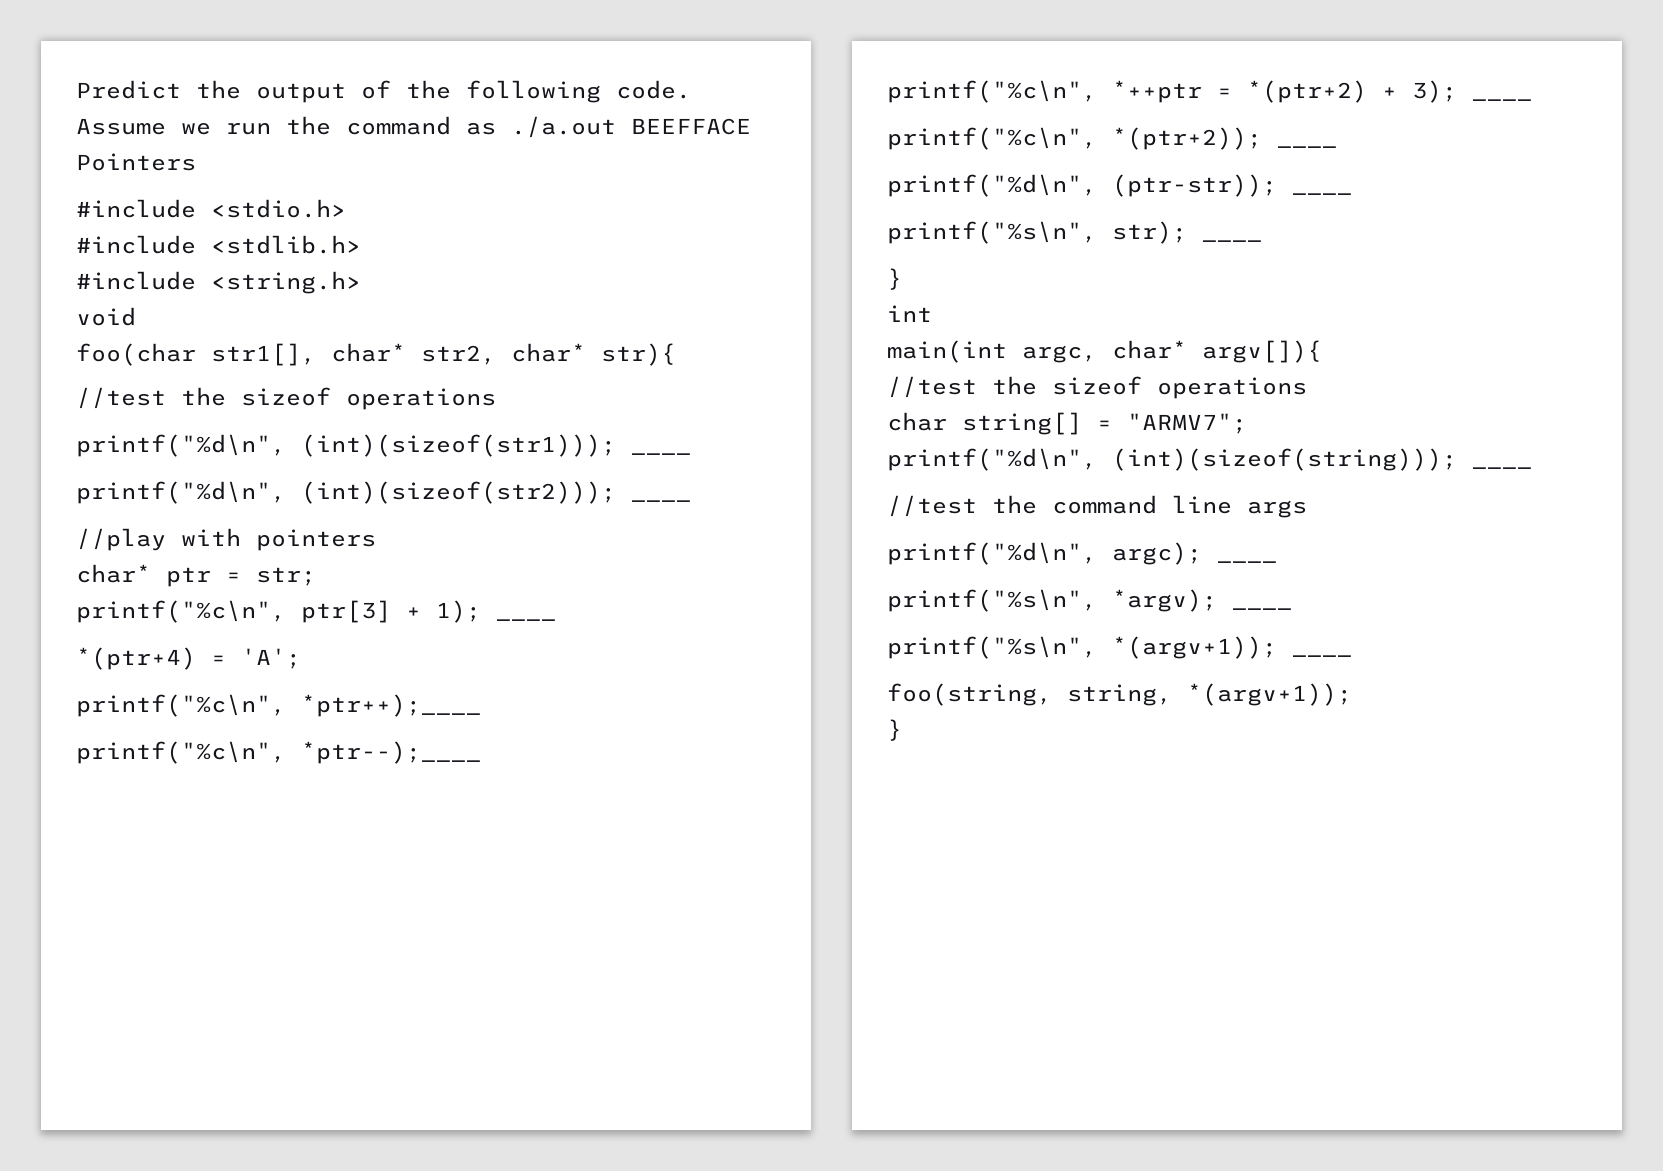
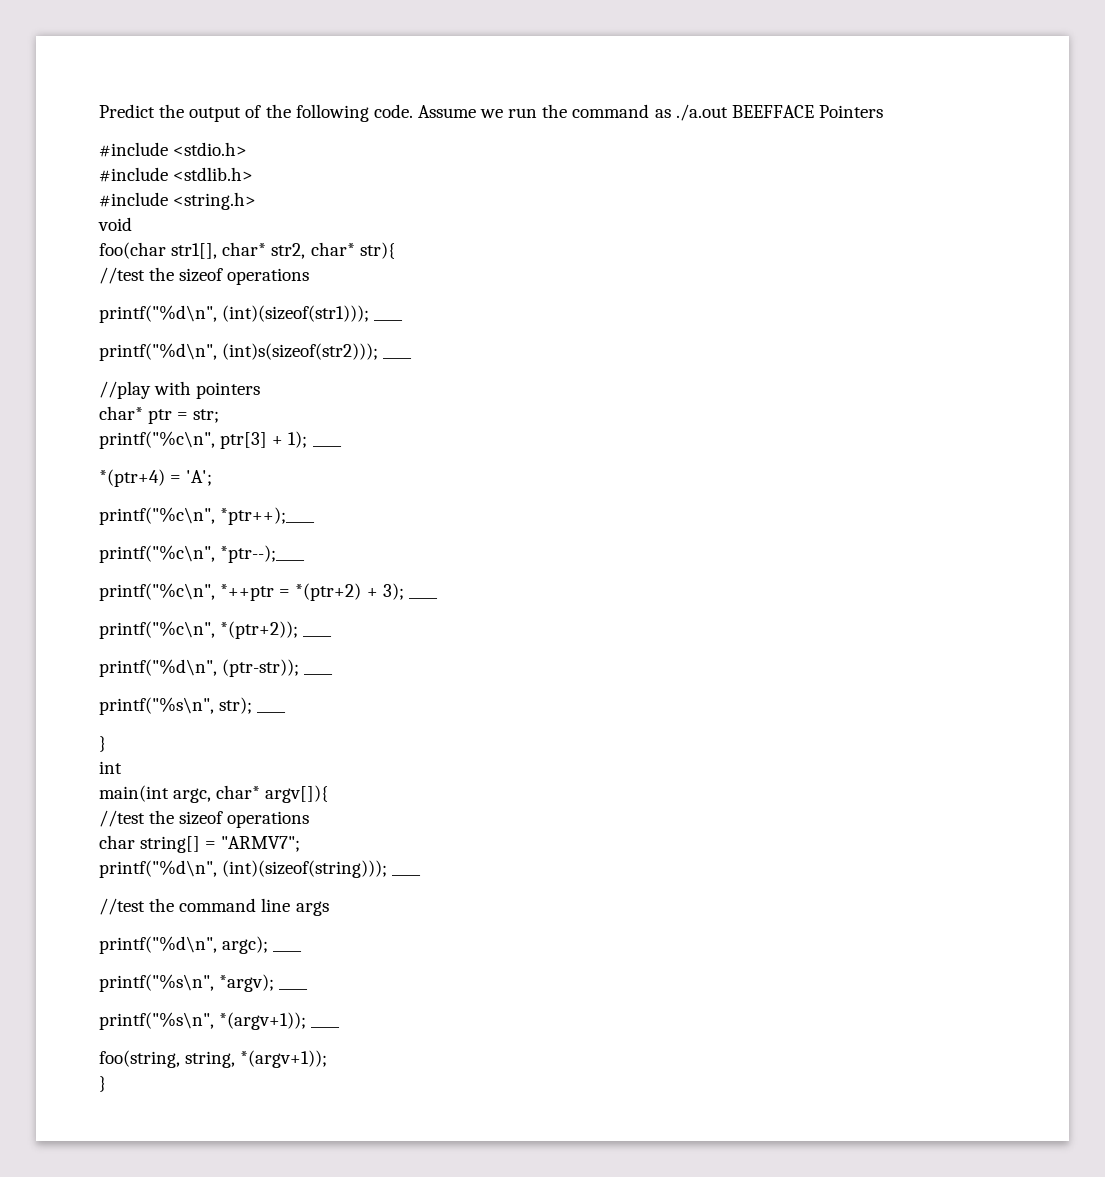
[301,481,616,504] (int)(sizeof(str2))); -> [222,343,379,360] (int)s(sizeof(str2)));

